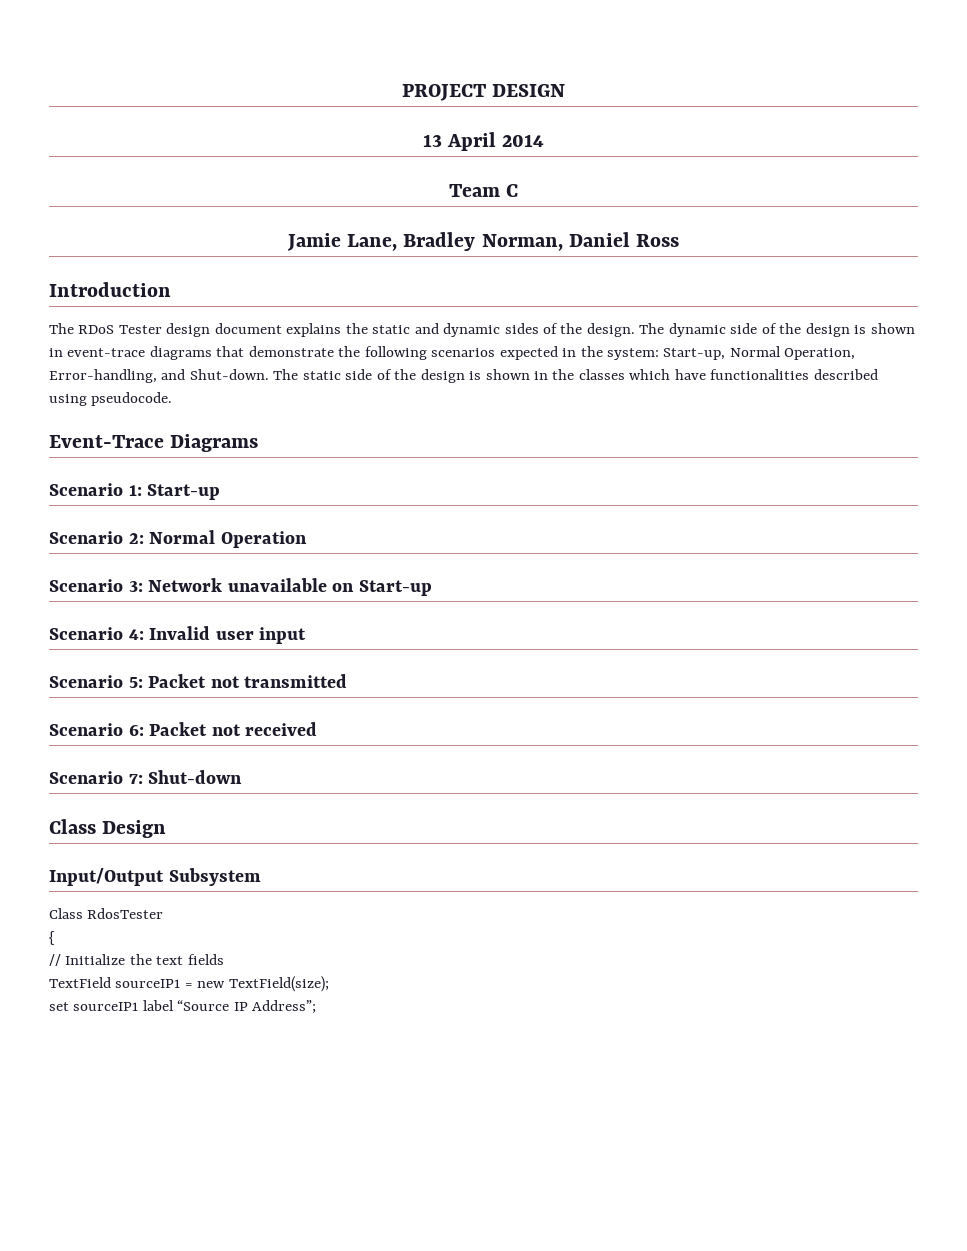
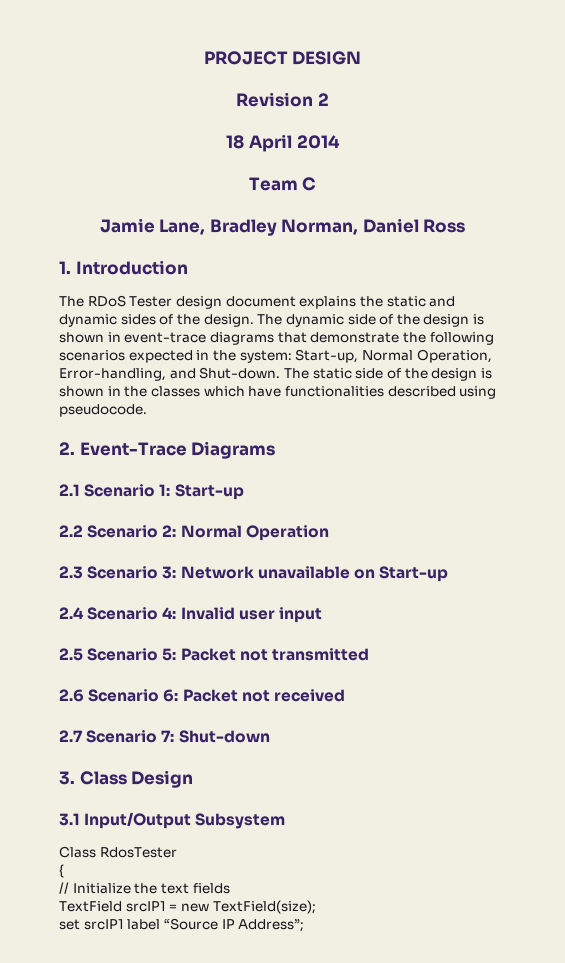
[422,134,442,147] 13 -> [236,92,329,107] [226,135,245,149] Revision 2 // 18
(680, 240) none -> [59,261,71,274] 1.
(173, 399) none -> [59,442,75,455] 2.
(259, 443) none -> [59,484,80,496] 2.1
(221, 492) none -> [59,525,83,537] 2.2
(307, 539) none -> [59,566,83,579] 2.3
(432, 588) none -> [59,607,84,619] 2.4
(307, 635) none -> [59,648,83,661] 2.5
(348, 681) none -> [59,689,84,702] 2.6
(318, 729) none -> [59,730,83,742] 2.7
(243, 777) none -> [59,771,75,785] 3.
(167, 829) none -> [59,813,80,826] 3.1
[115,979,181,988] sourceIP1 -> [125,901,166,912] srcIP1
[73,1002,139,1011] sourceIP1 -> [83,919,124,930] srcIP1

